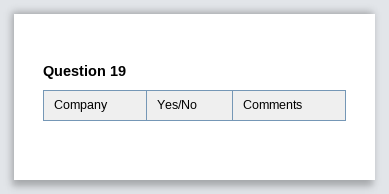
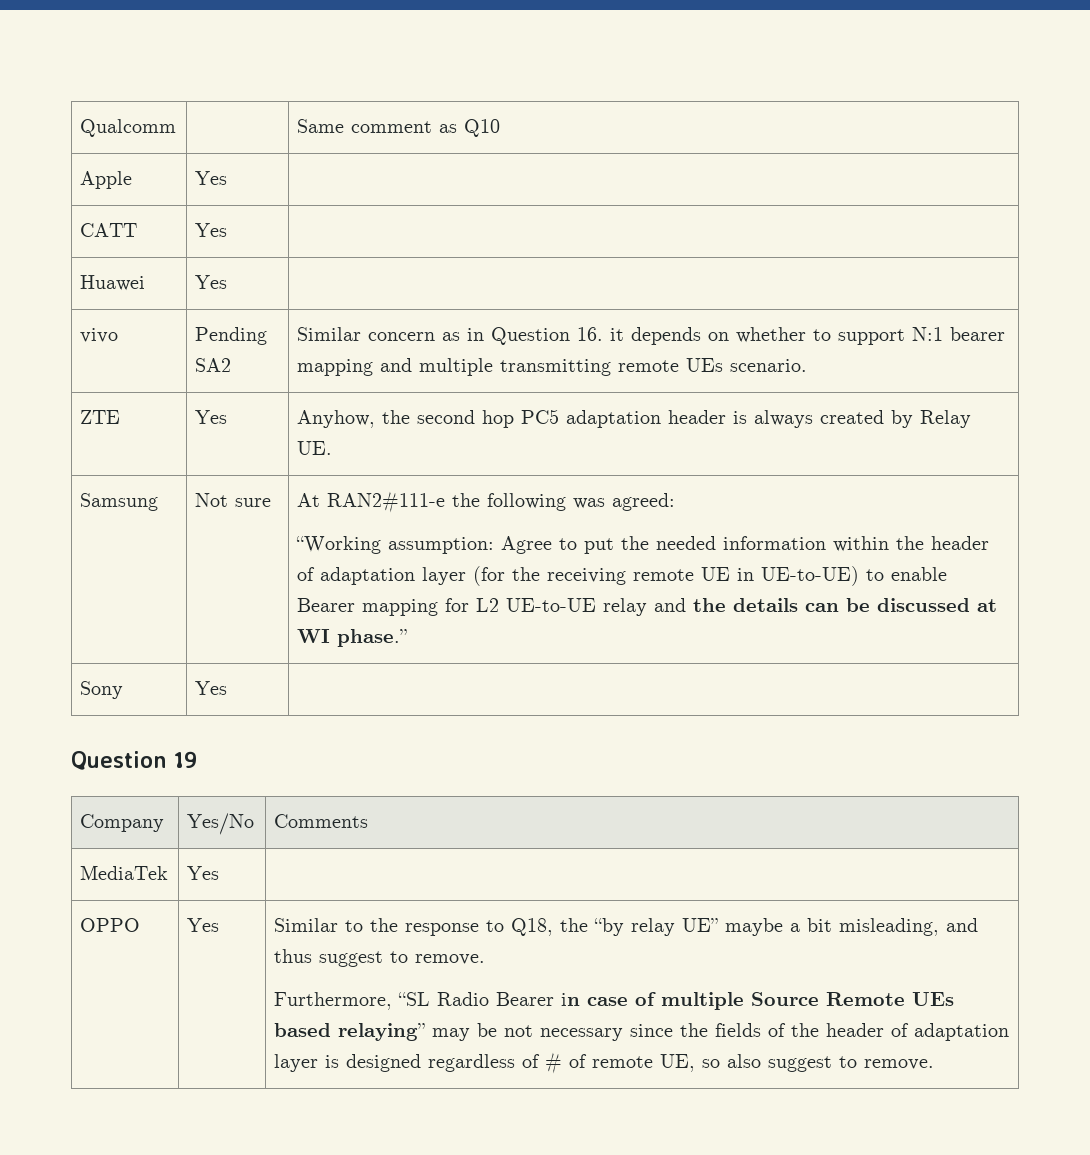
(43, 72) none -> [80,119,177,137] [297,119,501,137] [80,171,133,189] [195,171,228,185] [80,223,138,237] [195,223,228,237] [80,275,146,291] [195,275,228,289] [80,328,119,343] [195,327,268,345] [195,358,232,372] [297,327,1006,345] [297,358,808,376] [80,410,121,424] [195,410,228,424] [297,409,972,428] [297,441,333,455] [80,493,159,511] [195,493,272,507] [297,491,676,513] [296,536,990,554] [297,566,948,586] [297,598,998,616] [297,629,408,647] [80,681,124,699] [195,681,228,695] Qualcomm | | Same comment as Q10 // Apple | Yes | // CATT | Yes | // Huawei | Yes | // vivo | Pending SA2 | Similar concern as in Question 16. it depends on whether to support N:1 bearer mapping and multiple transmitting remote UEs scenario. // ZTE | Yes | Anyhow, the second hop PC5 adaptation header is always created by Relay UE. // Samsung | Not sure | At RAN2#111-e the following was agreed: // “Working assumption: Agree to put the needed information within the header of adaptation layer (for the receiving remote UE in UE-to-UE) to enable Bearer mapping for L2 UE-to-UE relay and the details can be discussed at WI phase.” // Sony | Yes | //
(302, 104) none -> [80,865,169,880] [187,866,220,880] [80,918,141,932] [187,918,220,932] [274,918,979,936] [274,949,486,967] [274,992,955,1010] [274,1023,1010,1041] [274,1052,935,1074] // MediaTek | Yes | // OPPO | Yes | Similar to the response to Q18, the “by relay UE” maybe a bit misleading, and thus suggest to remove. // Furthermore, “SL Radio Bearer in case of multiple Source Remote UEs based relaying” may be not necessary since the fields of the header of adaptation layer is designed regardless of # of remote UE, so also suggest to remove.

